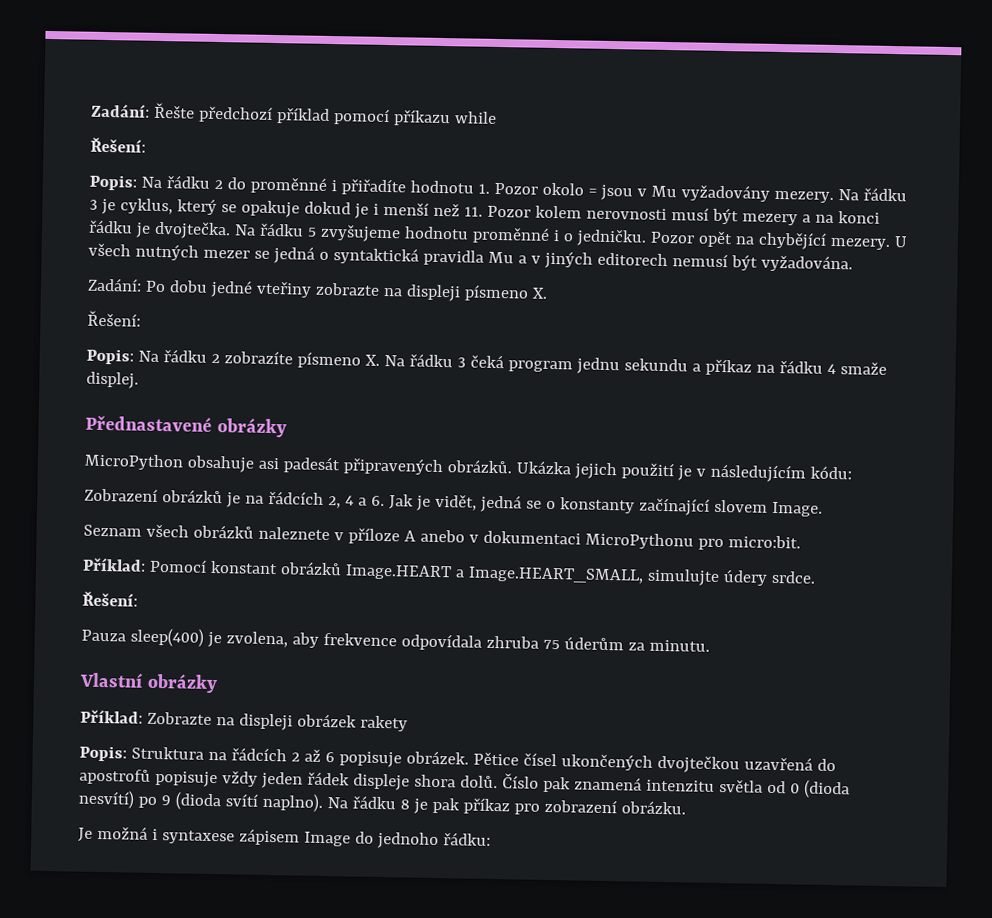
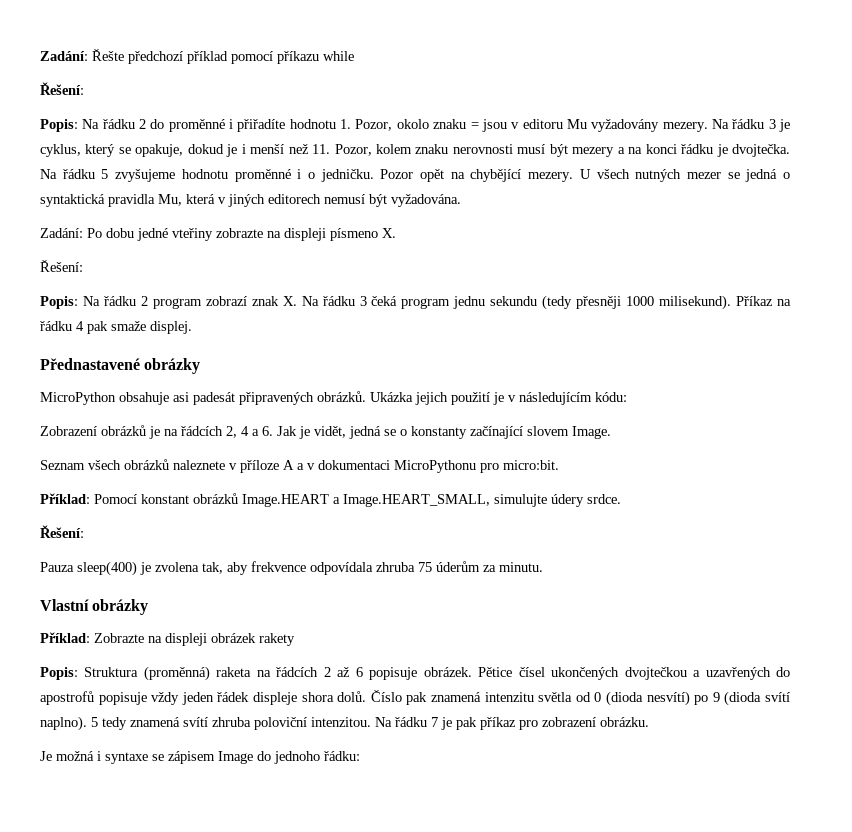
[493,182,584,196] Pozor okolo -> [355,119,467,131] Pozor, okolo znaku
(647, 192) none -> [522,119,563,129] editoru
[240,200,300,218] opakuje -> [135,144,184,157] opakuje,
[486,205,582,219] Pozor kolem -> [334,144,449,156] Pozor, kolem znaku
[487,251,527,264] Mu a -> [158,194,215,206] Mu, která
[223,350,361,369] zobrazíte písmeno -> [152,296,279,309] program zobrazí znak
[691,358,752,376] a příkaz -> [542,295,774,310] (tedy přesněji 1000 milisekund). Příkaz
(836, 369) none -> [87,321,108,334] pak
[419,529,465,543] anebo -> [297,463,304,470] a
[225,631,288,648] zvolena, -> [155,562,223,574] zvolena tak,
(204, 753) none -> [143,666,252,681] (proměnná) raketa
[743,756,813,771] uzavřená -> [693,667,771,680] a uzavřených
[326,795,410,810] Na řádku 8 -> [91,717,438,730] 5 tedy znamená svítí zhruba poloviční intenzitou. Na řádku 7
[161,830,235,845] syntaxese -> [105,752,164,764] syntaxe se

